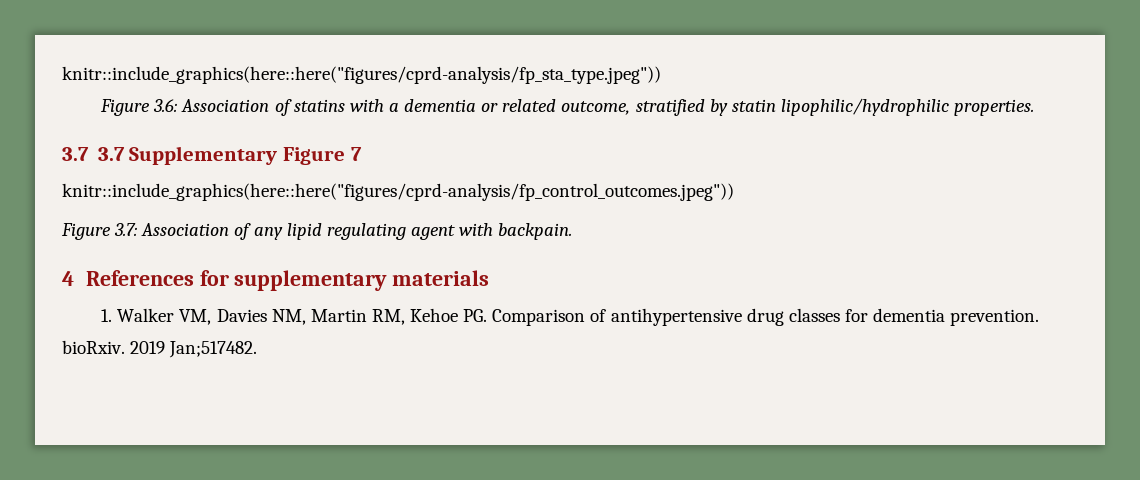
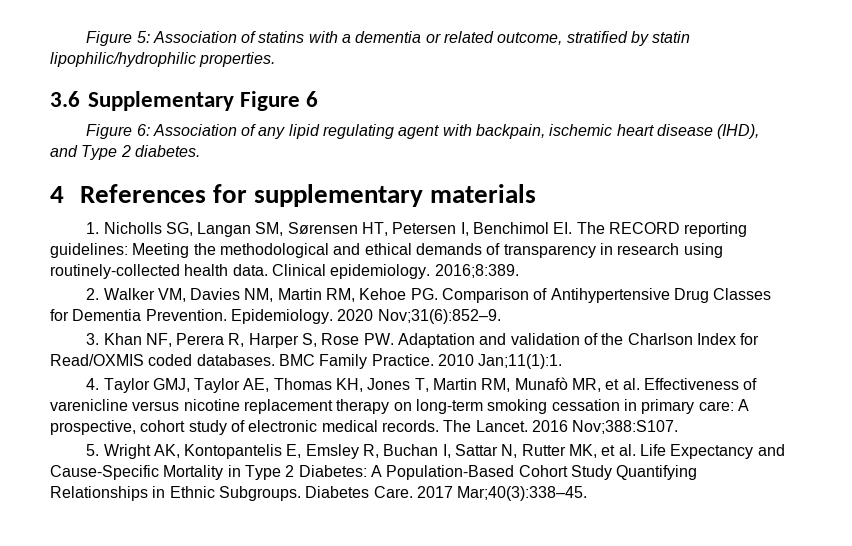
[62,66,661,84] [100,99,178,116] knitr::include_graphics(here::here("figures/cprd-analysis/fp_sta_type.jpeg")) // Figure 3.6: -> [86,31,150,46] Figure 5:
[62,146,362,165] [62,183,734,201] [61,223,138,240] 3.7 3.7 Supplementary Figure 7 // knitr::include_graphics(here::here("figures/cprd-analysis/fp_control_outcomes.jpeg")) // Figure 3.7: -> [50,91,319,111] [86,124,150,139] 3.6 Supplementary Figure 6 // Figure 6:
[498,223,573,240] backpain. -> [476,124,760,139] [50,145,200,160] backpain, ischemic heart disease (IHD), and Type 2 diabetes.
(113, 315) none -> [103,222,748,237] [50,243,723,258] [50,264,519,279] [86,288,100,300] Nicholls SG, Langan SM, Sørensen HT, Petersen I, Benchimol EI. The RECORD reporting guidelines: Meeting the methodological and ethical demands of transparency in research using routinely-collected health data. Clinical epidemiology. 2016;8:389. // 2.
[610,308,1040,326] [62,340,258,358] antihypertensive drug classes for dementia prevention. bioRxiv. 2019 Jan;517482. -> [550,288,772,303] [50,309,501,324] [86,333,760,348] [50,354,563,369] [86,377,758,393] [50,399,749,414] [50,420,679,435] [86,444,785,459] [50,465,698,480] [50,486,588,501] Antihypertensive Drug Classes for Dementia Prevention. Epidemiology. 2020 Nov;31(6):852–9. // 3. Khan NF, Perera R, Harper S, Rose PW. Adaptation and validation of the Charlson Index for Read/OXMIS coded databases. BMC Family Practice. 2010 Jan;11(1):1. // 4. Taylor GMJ, Taylor AE, Thomas KH, Jones T, Martin RM, Munafò MR, et al. Effectiveness of varenicline versus nicotine replacement therapy on long-term smoking cessation in primary care: A prospective, cohort study of electronic medical records. The Lancet. 2016 Nov;388:S107. // 5. Wright AK, Kontopantelis E, Emsley R, Buchan I, Sattar N, Rutter MK, et al. Life Expectancy and Cause-Specific Mortality in Type 2 Diabetes: A Population-Based Cohort Study Quantifying Relationships in Ethnic Subgroups. Diabetes Care. 2017 Mar;40(3):338–45.

